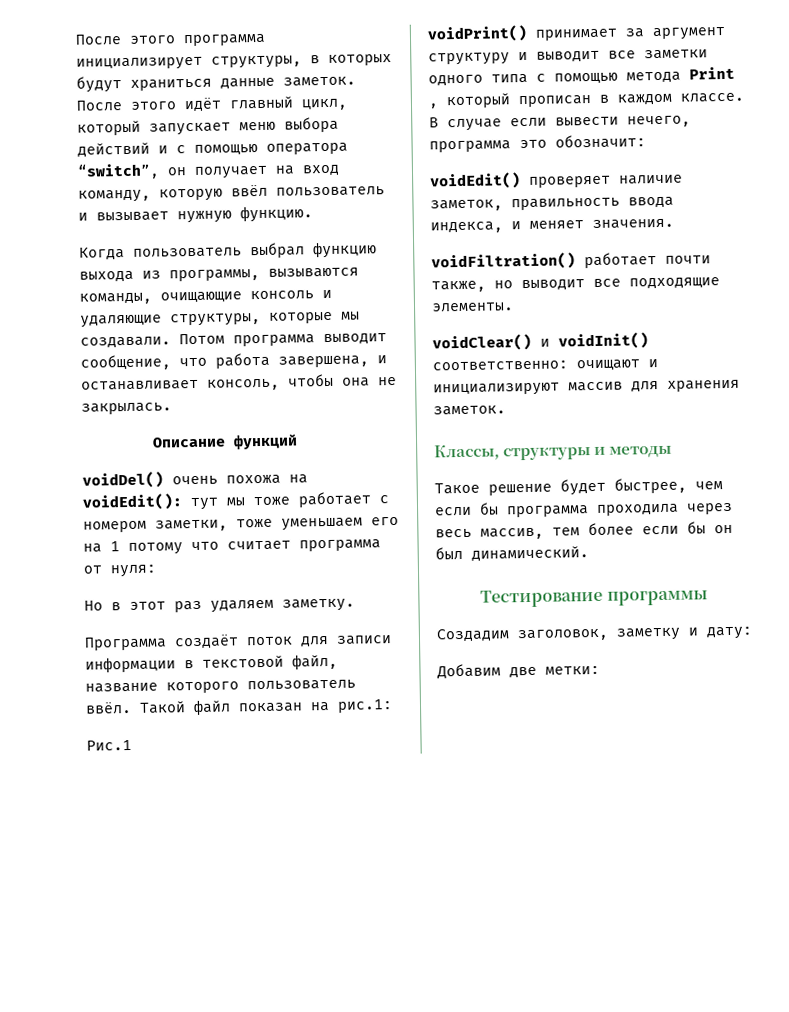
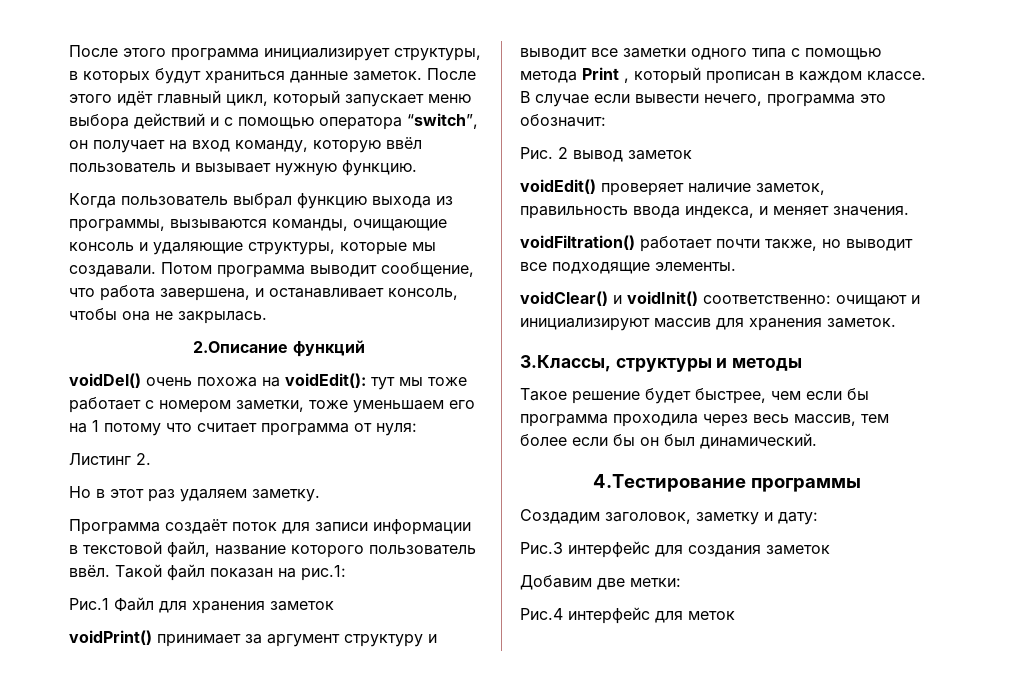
[151,436,226,448] Описание -> [192,341,288,353] 2.Описание
(157, 571) none -> [69,453,151,465] // Листинг 2.
(132, 745) none -> [114,597,334,614] Файл для хранения заметок
(646, 141) none -> [520,147,692,162] // Рис. 2 вывод заметок
[434,444,500,461] Классы, -> [520,355,611,372] 3.Классы,
[480,588,604,608] Тестирование -> [592,474,746,492] 4.Тестирование
(753, 633) none -> [520,541,830,558] // Рис.3 интерфейс для создания заметок
(600, 670) none -> [520,607,735,624] // Рис.4 интерфейс для меток

